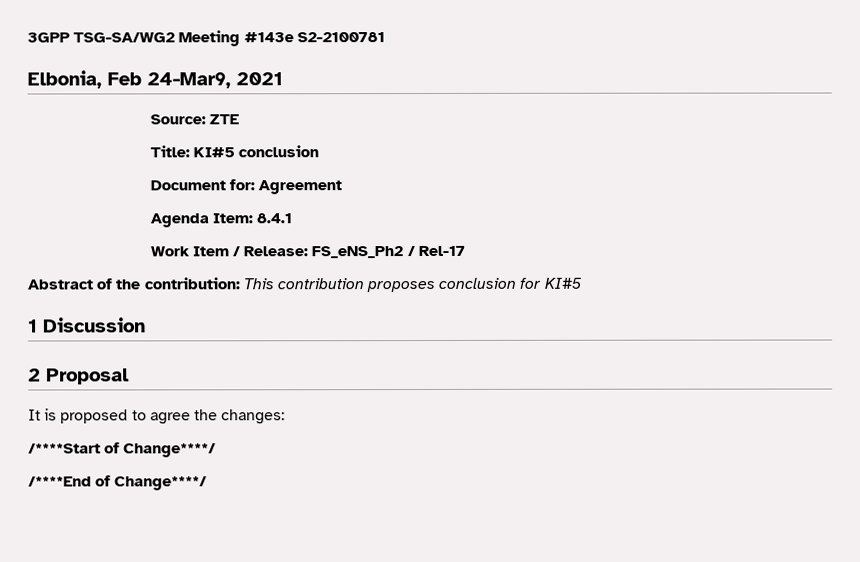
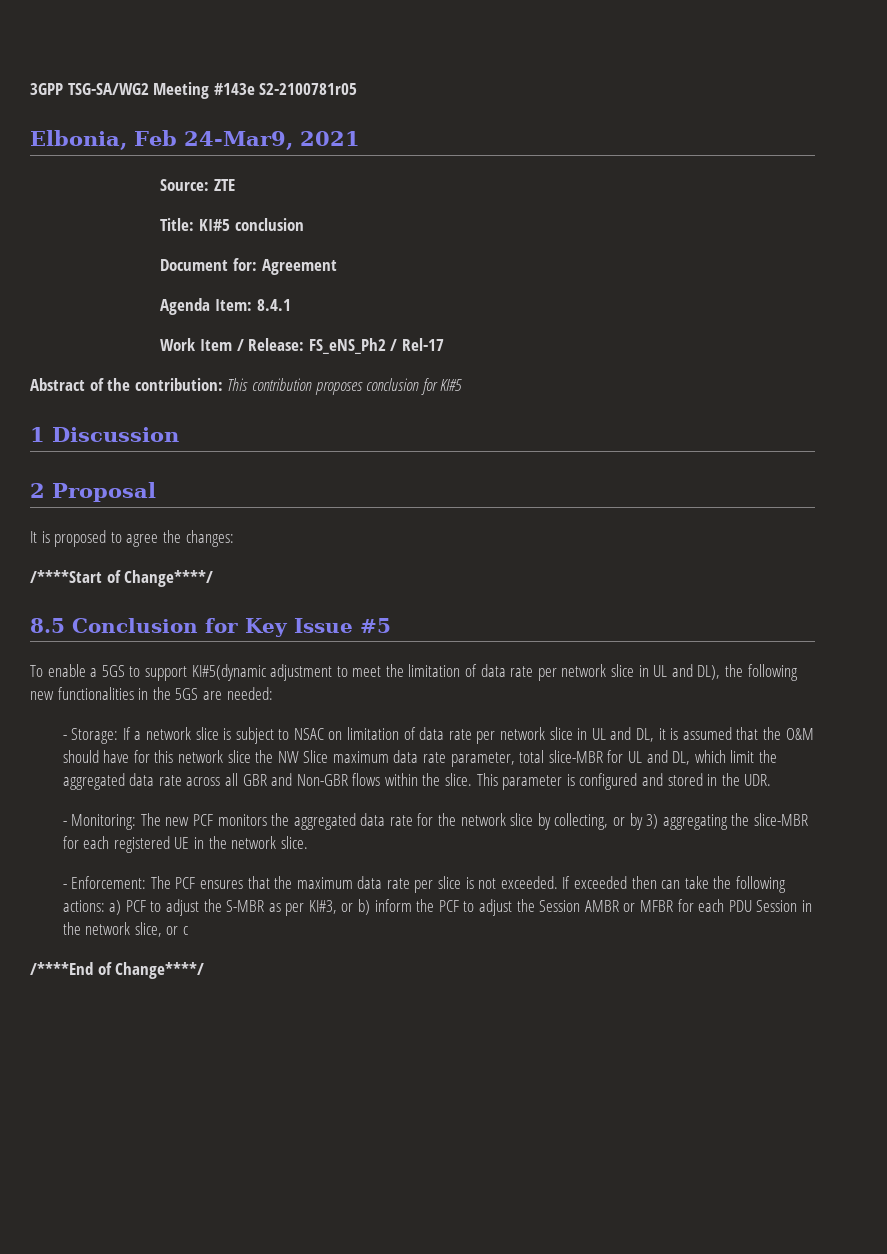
[296,32,385,43] S2-2100781 -> [259,83,358,95] S2-2100781r05
(217, 450) none -> [30,618,391,637] [30,664,798,681] [30,687,273,700] [62,727,814,744] [62,750,777,767] [62,773,772,790] [62,813,808,830] [62,836,308,853] [62,876,786,893] [62,899,812,916] [62,922,188,937] // 8.5 Conclusion for Key Issue #5 // To enable a 5GS to support KI#5(dynamic adjustment to meet the limitation of data rate per network slice in UL and DL), the following new functionalities in the 5GS are needed: // - Storage: If a network slice is subject to NSAC on limitation of data rate per network slice in UL and DL, it is assumed that the O&M should have for this network slice the NW Slice maximum data rate parameter, total slice-MBR for UL and DL, which limit the aggregated data rate across all GBR and Non-GBR flows within the slice. This parameter is configured and stored in the UDR. // - Monitoring: The new PCF monitors the aggregated data rate for the network slice by collecting, or by 3) aggregating the slice-MBR for each registered UE in the network slice. // - Enforcement: The PCF ensures that the maximum data rate per slice is not exceeded. If exceeded then can take the following actions: a) PCF to adjust the S-MBR as per KI#3, or b) inform the PCF to adjust the Session AMBR or MFBR for each PDU Session in the network slice, or c

